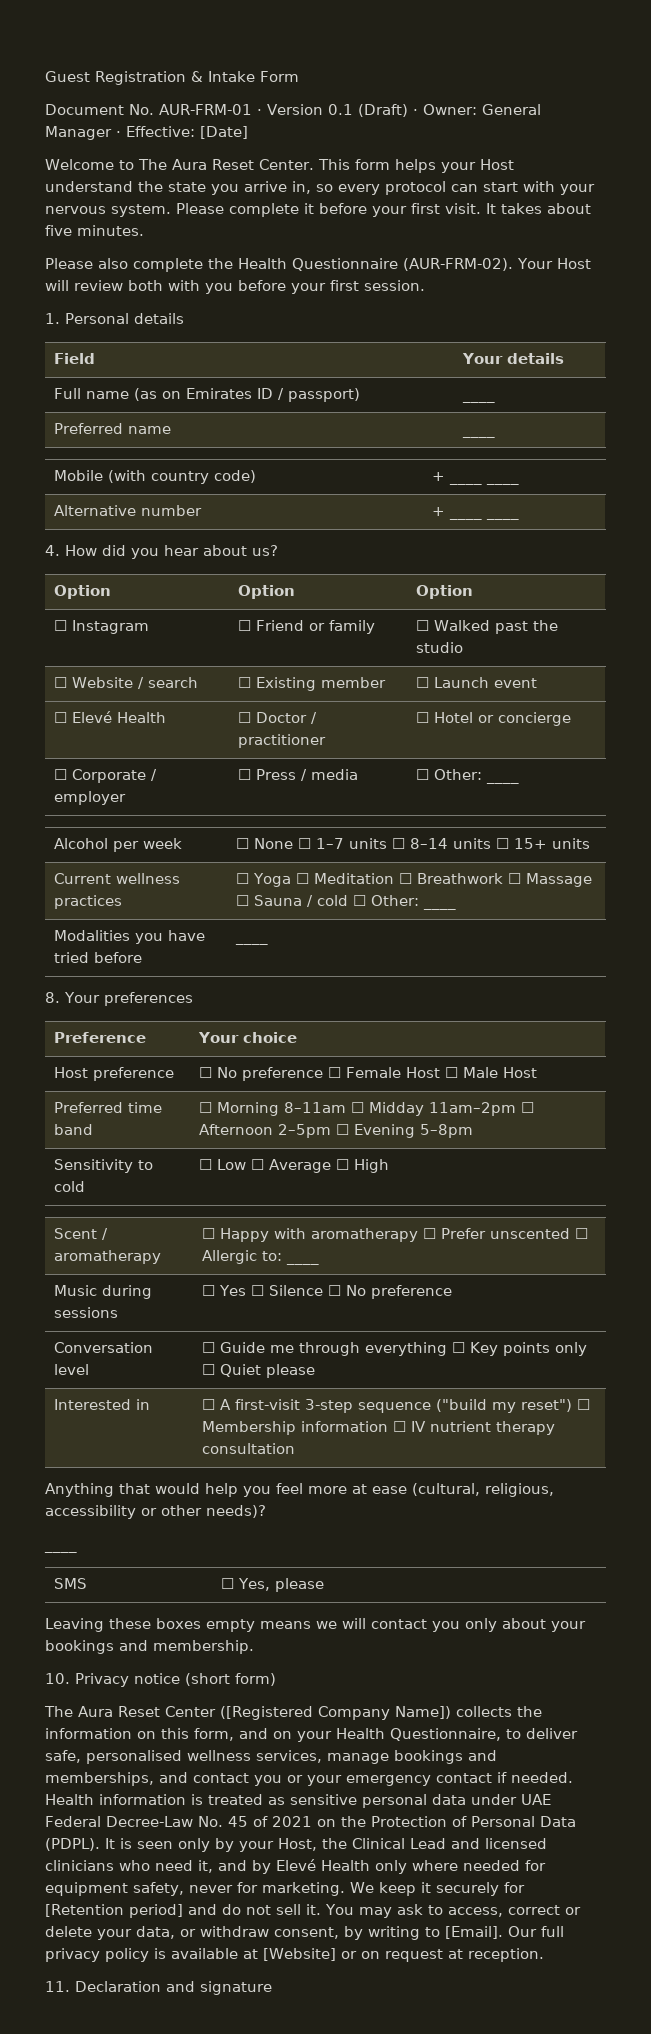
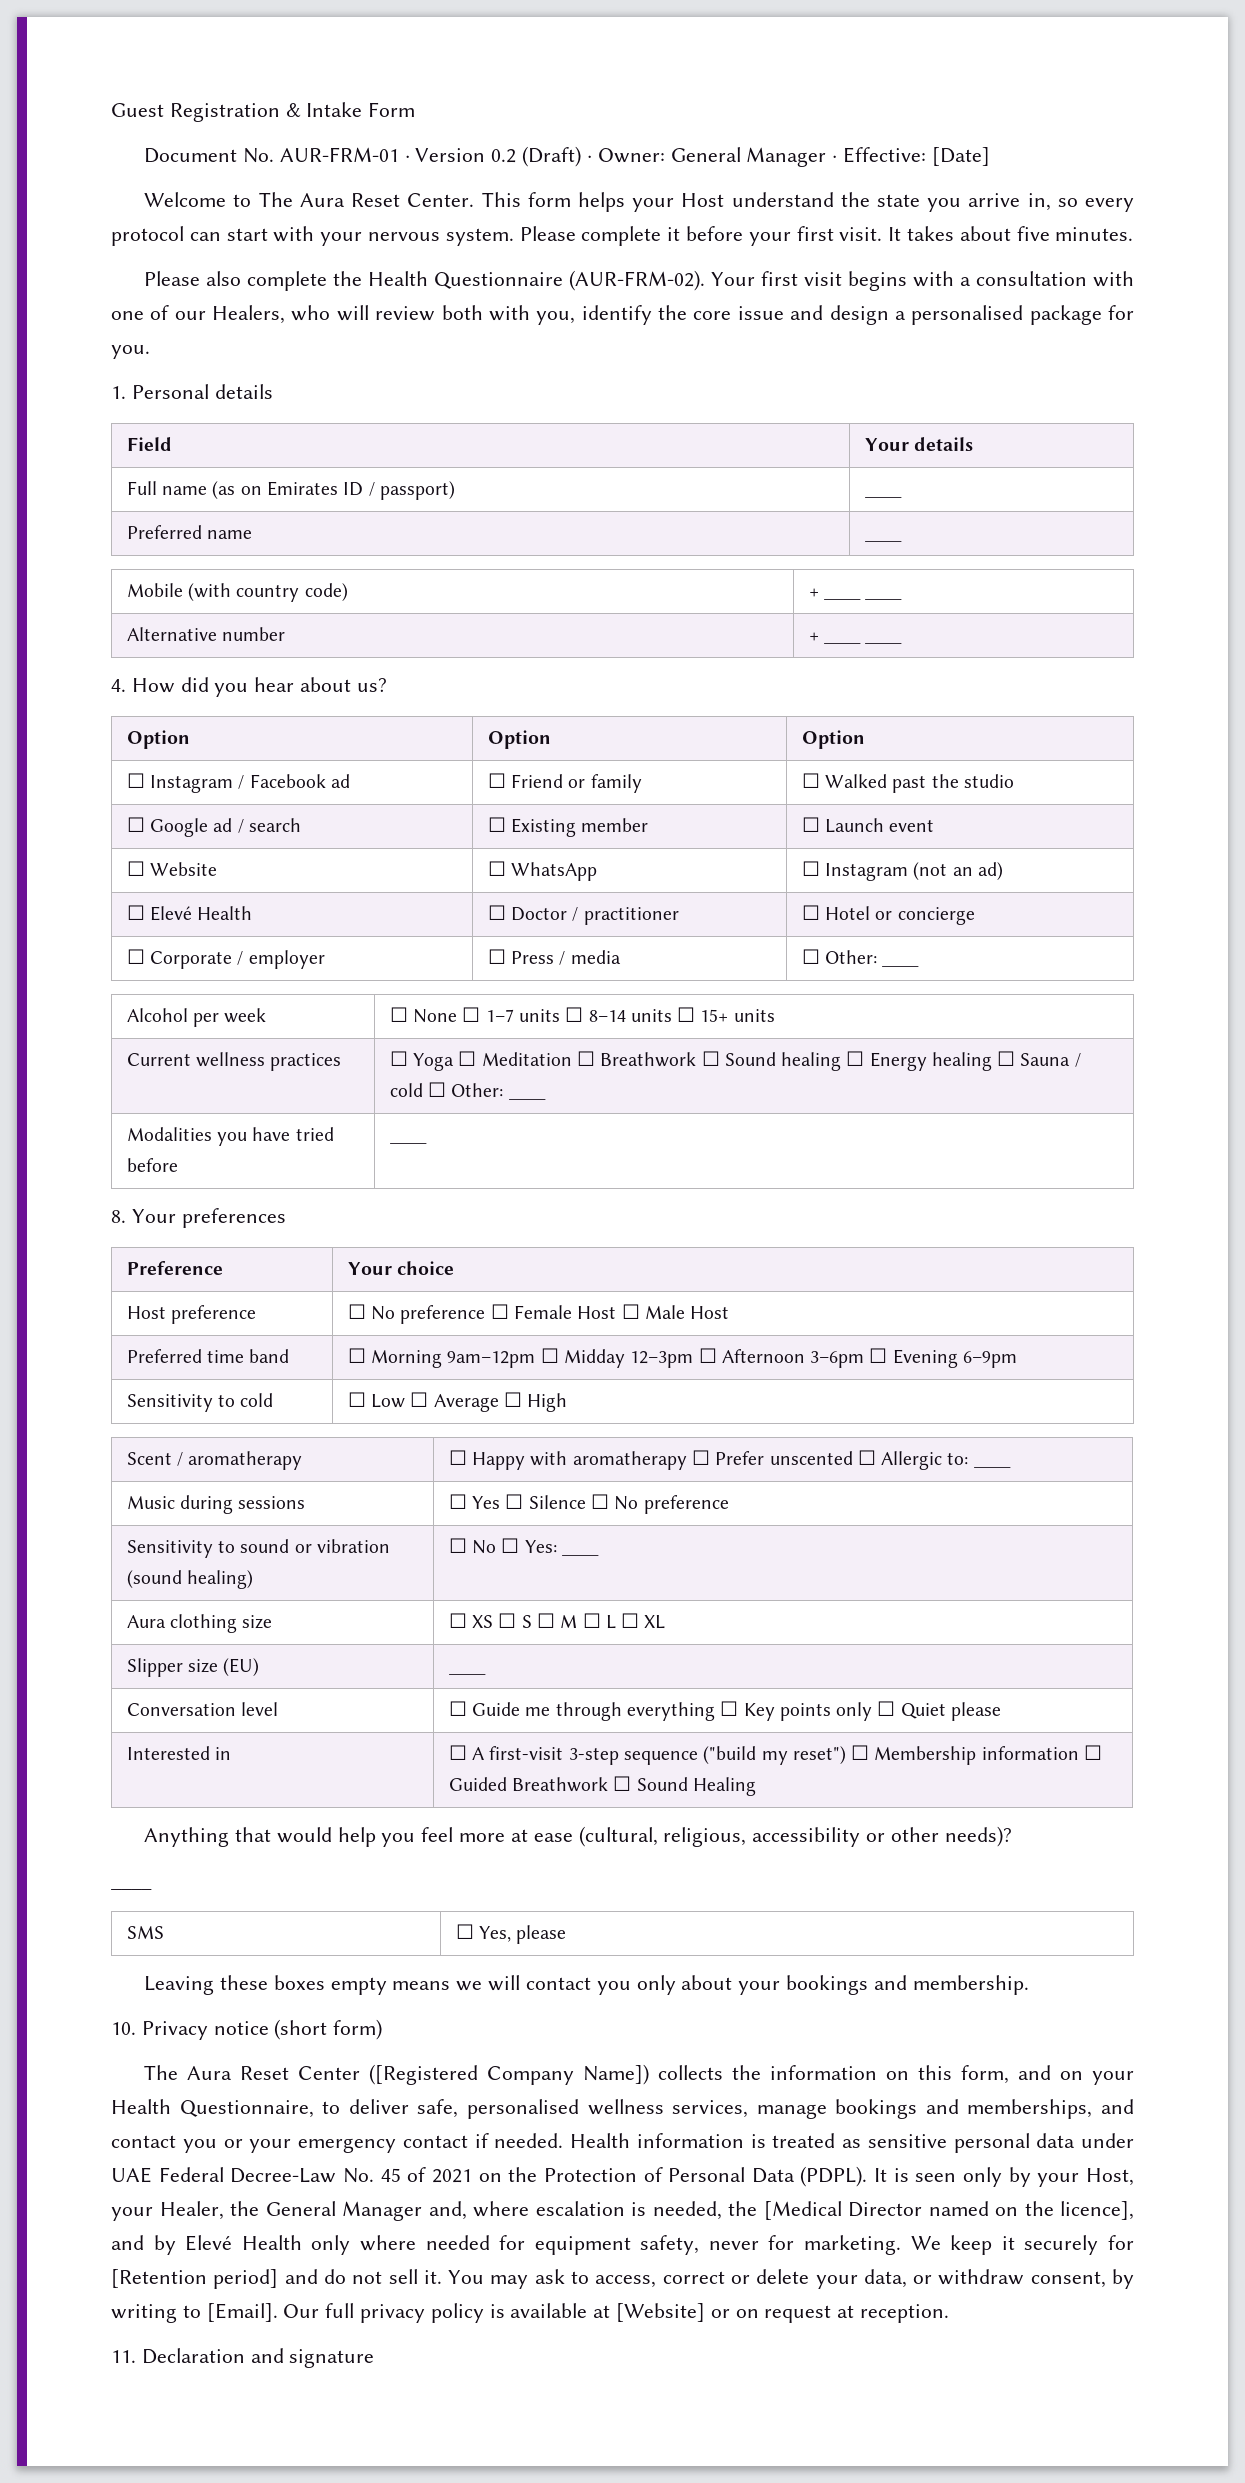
[327,104,353,115] 0.1 -> [491,149,517,163] 0.2
[556,258,591,269] [45,280,425,294] Host will review both with you before your first session. -> [761,271,1134,291] [111,305,1134,325] [111,345,150,359] first visit begins with a consultation with one of our Healers, who will review both with you, identify the core issue and design a personalised package for you.
(150, 627) none -> [238,774,350,789] / Facebook ad
[72,677,134,688] Website -> [150,818,233,837] Google ad
(538, 683) none -> [126,861,218,876] [487,861,598,881] [801,861,1003,881] // ☐ Website | ☐ WhatsApp | ☐ Instagram (not an ad)
[526,873,593,887] Massage -> [724,1051,992,1071] Sound healing ☐ Energy healing
[284,1102,347,1113] 8–11am -> [447,1351,536,1368] 9am–12pm
[429,1102,517,1116] 11am–2pm -> [630,1351,694,1368] 12–3pm
[278,1124,332,1138] 2–5pm -> [810,1351,865,1368] 3–6pm
[420,1124,474,1138] 5–8pm -> [962,1351,1017,1368] 6–9pm
(453, 1292) none -> [126,1539,390,1558] [126,1570,254,1589] [448,1538,557,1554] [561,1553,599,1556] [126,1614,273,1633] [448,1613,666,1629] [126,1658,260,1677] [448,1672,486,1675] // Sensitivity to sound or vibration (sound healing) | ☐ No ☐ Yes: ____ // Aura clothing size | ☐ XS ☐ S ☐ M ☐ L ☐ XL // Slipper size (EU) | ____
[411,1421,556,1435] [202,1443,296,1454] IV nutrient therapy consultation -> [448,1776,756,1796] Guided Breathwork ☐ Sound Healing
[322,1838,547,1849] [45,1860,213,1873] the Clinical Lead and licensed clinicians who need it, -> [111,2201,1134,2221] your Healer, the General Manager and, where escalation is needed, the [Medical Director named on the licence],

